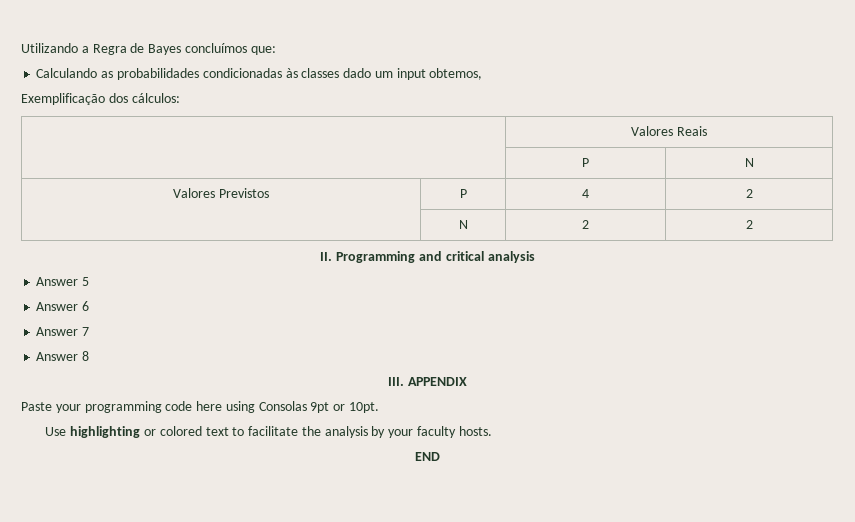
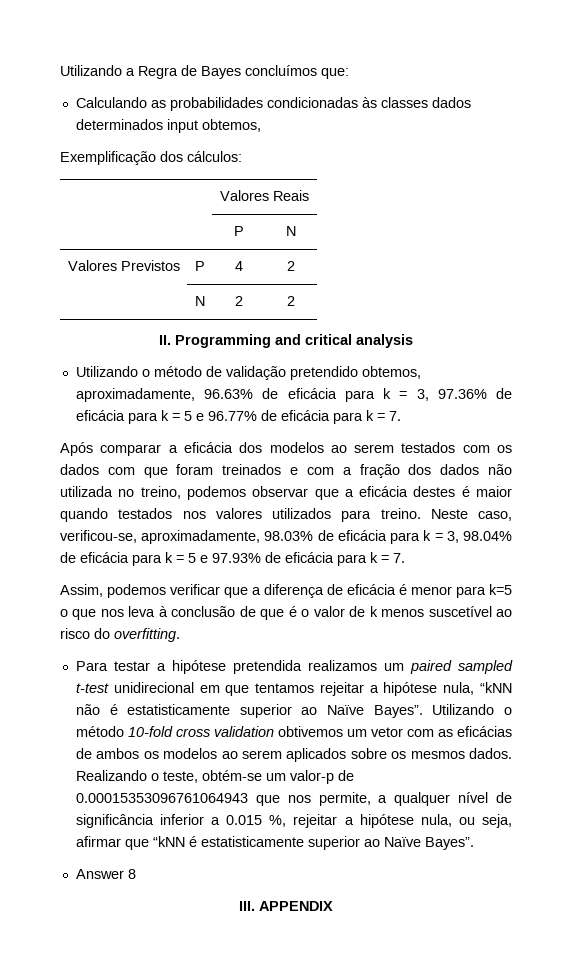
[343,68,393,78] dado um -> [431,97,471,108] [75,119,163,130] dados determinados
[36,277,90,286] [36,301,90,311] [36,327,90,336] [36,351,90,361] [388,377,467,386] [21,401,380,413] [45,426,492,438] [415,452,440,461] Answer 5 // Answer 6 // Answer 7 // Answer 8 // III. APPENDIX // Paste your programming code here using Consolas 9pt or 10pt. // Use highlighting or colored text to facilitate the analysis by your faculty hosts. // END -> [75,366,421,380] [75,388,512,402] [75,410,401,424] [60,442,512,456] [60,464,512,478] [60,486,512,500] [60,508,512,522] [60,530,512,544] [60,552,405,566] [60,584,512,598] [60,606,512,620] [60,628,180,642] [75,660,513,674] [75,682,513,696] [75,704,513,718] [75,726,512,737] [75,748,512,762] [75,770,354,784] [75,792,512,806] [75,814,512,828] [75,836,474,850] [75,869,136,879] [239,901,333,911] Utilizando o método de validação pretendido obtemos, aproximadamente, 96.63% de eficácia para k = 3, 97.36% de eficácia para k = 5 e 96.77% de eficácia para k = 7. // Após comparar a eficácia dos modelos ao serem testados com os dados com que foram treinados e com a fração dos dados não utilizada no treino, podemos observar que a eficácia destes é maior quando testados nos valores utilizados para treino. Neste caso, verificou-se, aproximadamente, 98.03% de eficácia para k = 3, 98.04% de eficácia para k = 5 e 97.93% de eficácia para k = 7. // Assim, podemos verificar que a diferença de eficácia é menor para k=5 o que nos leva à conclusão de que é o valor de k menos suscetível ao risco do overfitting. // Para testar a hipótese pretendida realizamos um paired sampled t-test unidirecional em que tentamos rejeitar a hipótese nula, “kNN não é estatisticamente superior ao Naïve Bayes”. Utilizando o método 10-fold cross validation obtivemos um vetor com as eficácias de ambos os modelos ao serem aplicados sobre os mesmos dados. Realizando o teste, obtém-se um valor-p de 0.00015353096761064943 que nos permite, a qualquer nível de significância inferior a 0.015 %, rejeitar a hipótese nula, ou seja, afirmar que “kNN é estatisticamente superior ao Naïve Bayes”. // Answer 8 // III. APPENDIX

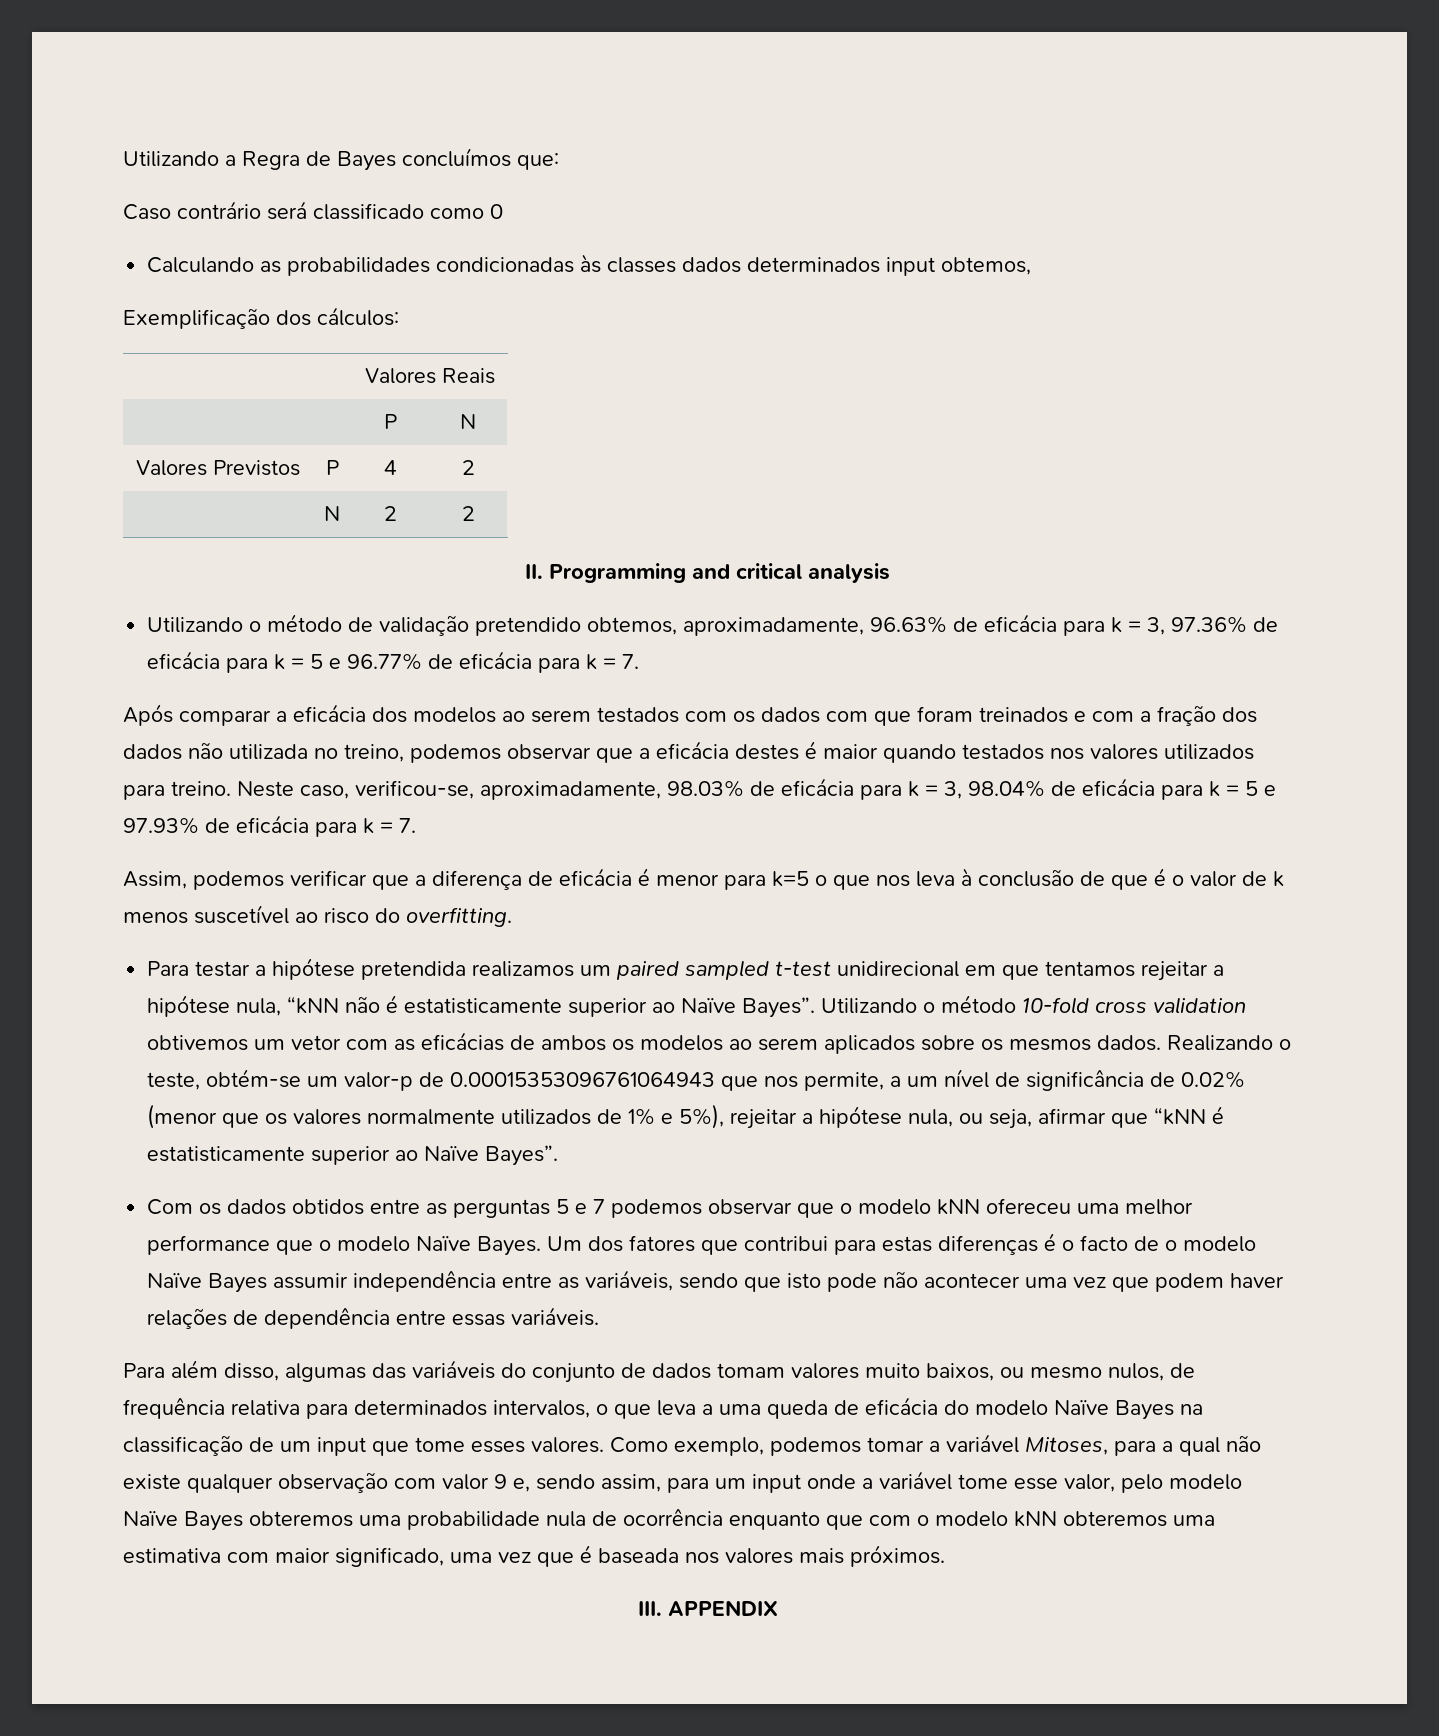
(349, 73) none -> [123,201,503,220] // Caso contrário será classificado como 0
[394,792,451,806] qualquer -> [907,1076,939,1087] um
[160,814,287,827] inferior a 0.015 %, -> [1150,1071,1246,1088] [147,1104,725,1129] de 0.02% (menor que os valores normalmente utilizados de 1% e 5%),
[75,869,136,879] Answer 8 -> [147,1198,1194,1218] [147,1233,1257,1256] [147,1270,1285,1293] [147,1307,600,1329] [123,1360,1195,1383] [123,1397,1203,1420] [123,1434,1261,1456] [123,1471,1242,1493] [123,1509,1215,1531] [123,1545,945,1567] Com os dados obtidos entre as perguntas 5 e 7 podemos observar que o modelo kNN ofereceu uma melhor performance que o modelo Naïve Bayes. Um dos fatores que contribui para estas diferenças é o facto de o modelo Naïve Bayes assumir independência entre as variáveis, sendo que isto pode não acontecer uma vez que podem haver relações de dependência entre essas variáveis. // Para além disso, algumas das variáveis do conjunto de dados tomam valores muito baixos, ou mesmo nulos, de frequência relativa para determinados intervalos, o que leva a uma queda de eficácia do modelo Naïve Bayes na classificação de um input que tome esses valores. Como exemplo, podemos tomar a variável Mitoses, para a qual não existe qualquer observação com valor 9 e, sendo assim, para um input onde a variável tome esse valor, pelo modelo Naïve Bayes obteremos uma probabilidade nula de ocorrência enquanto que com o modelo kNN obteremos uma estimativa com maior significado, uma vez que é baseada nos valores mais próximos.

